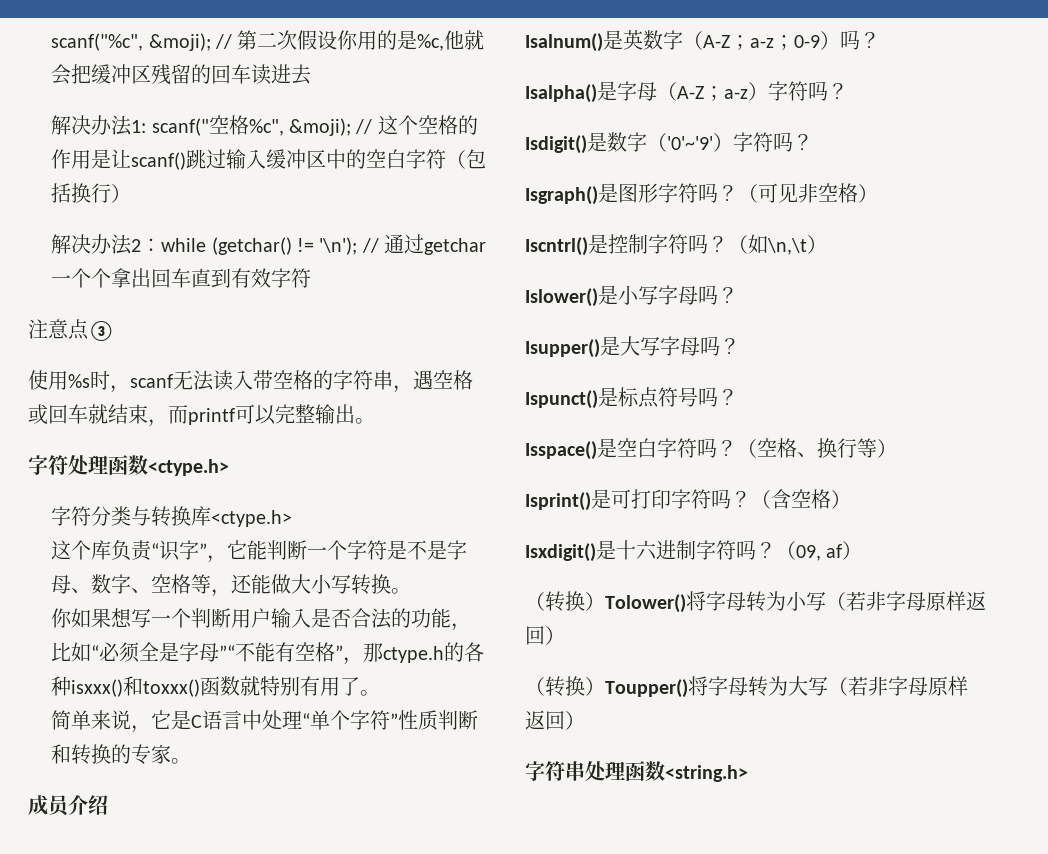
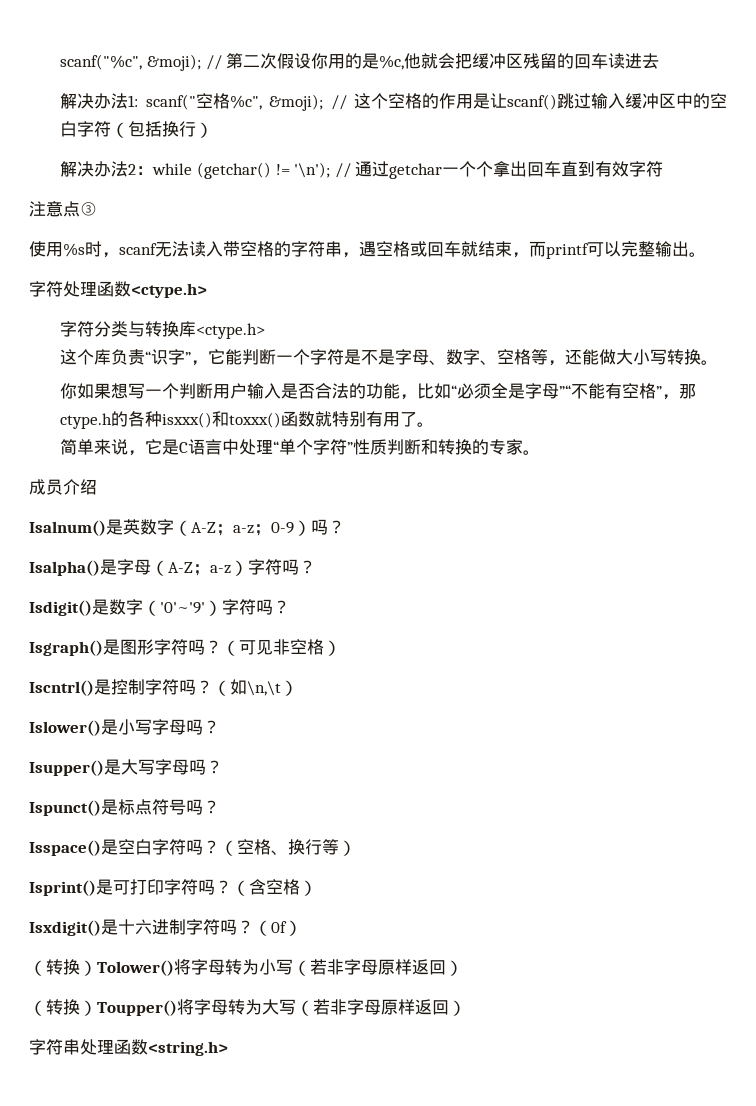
[796,544,843,561] 09, af -> [271,921,287,933] 0f

